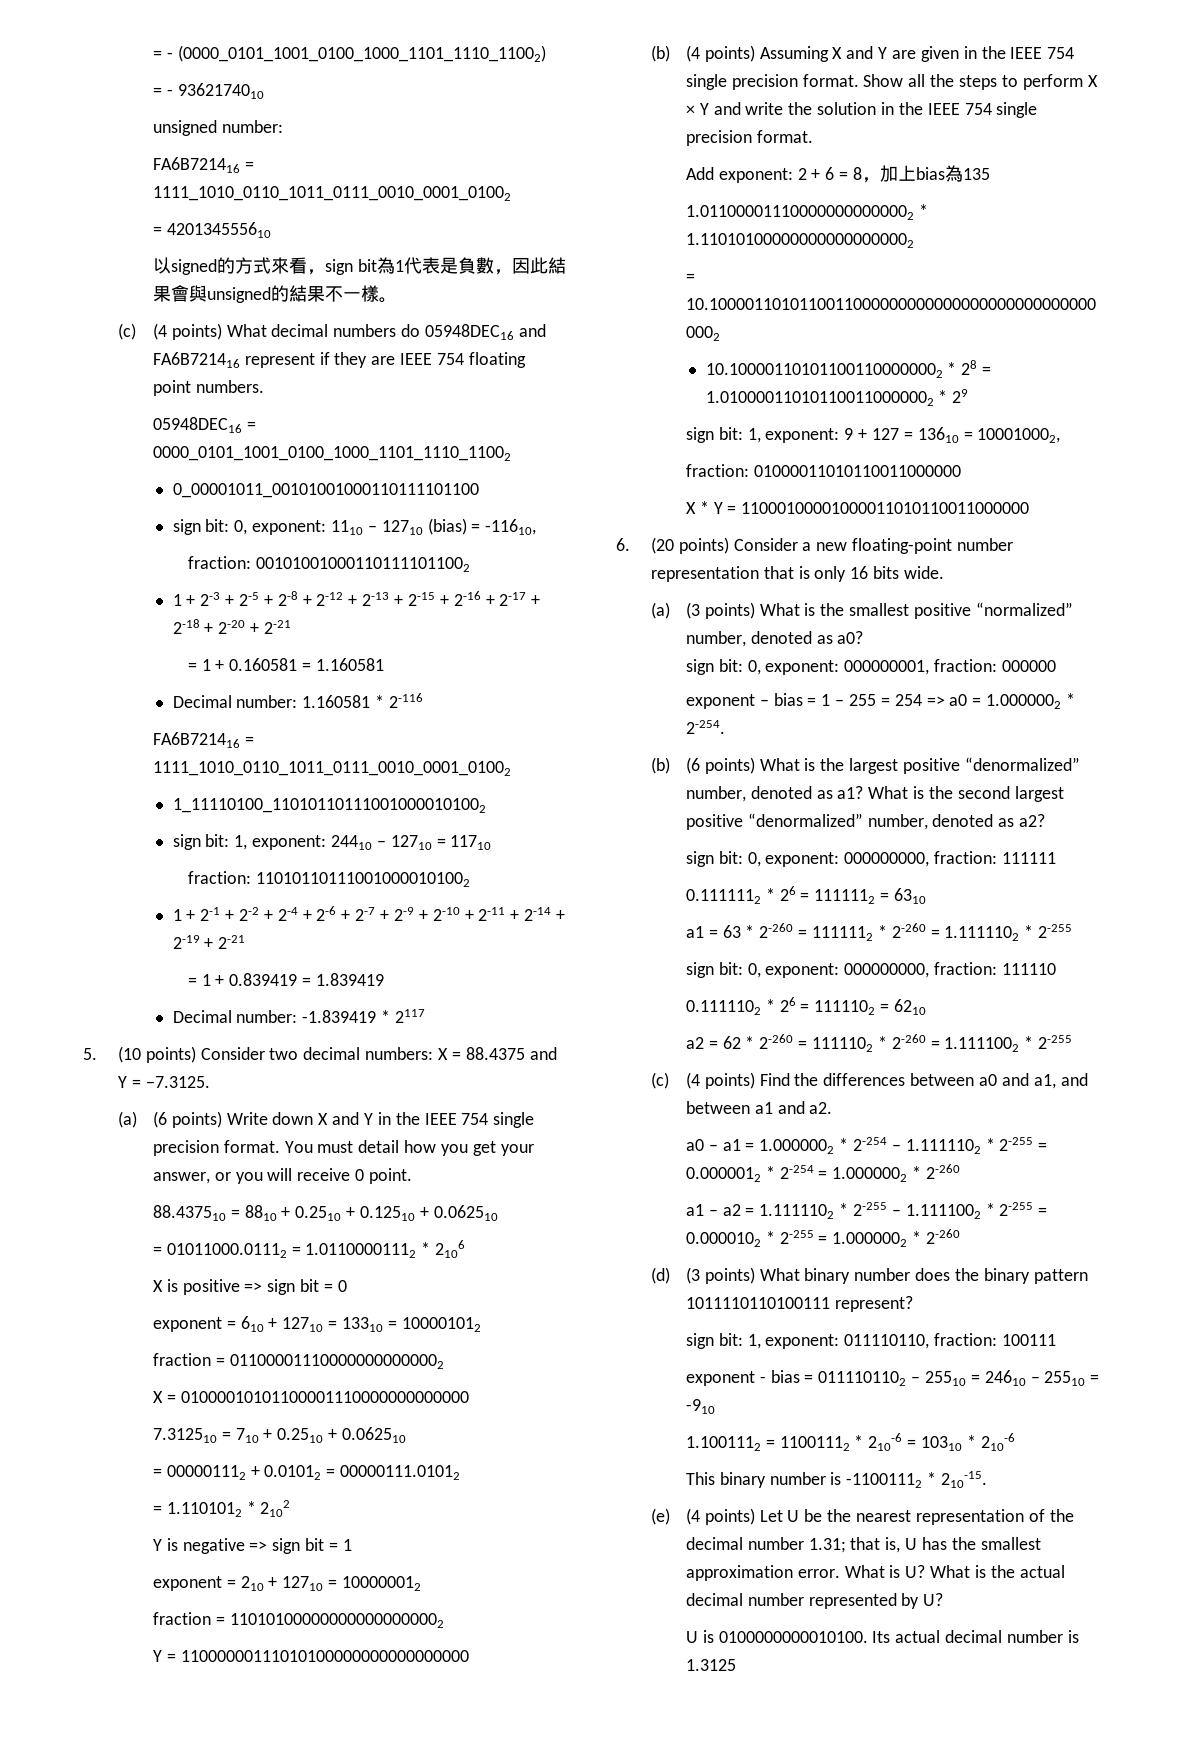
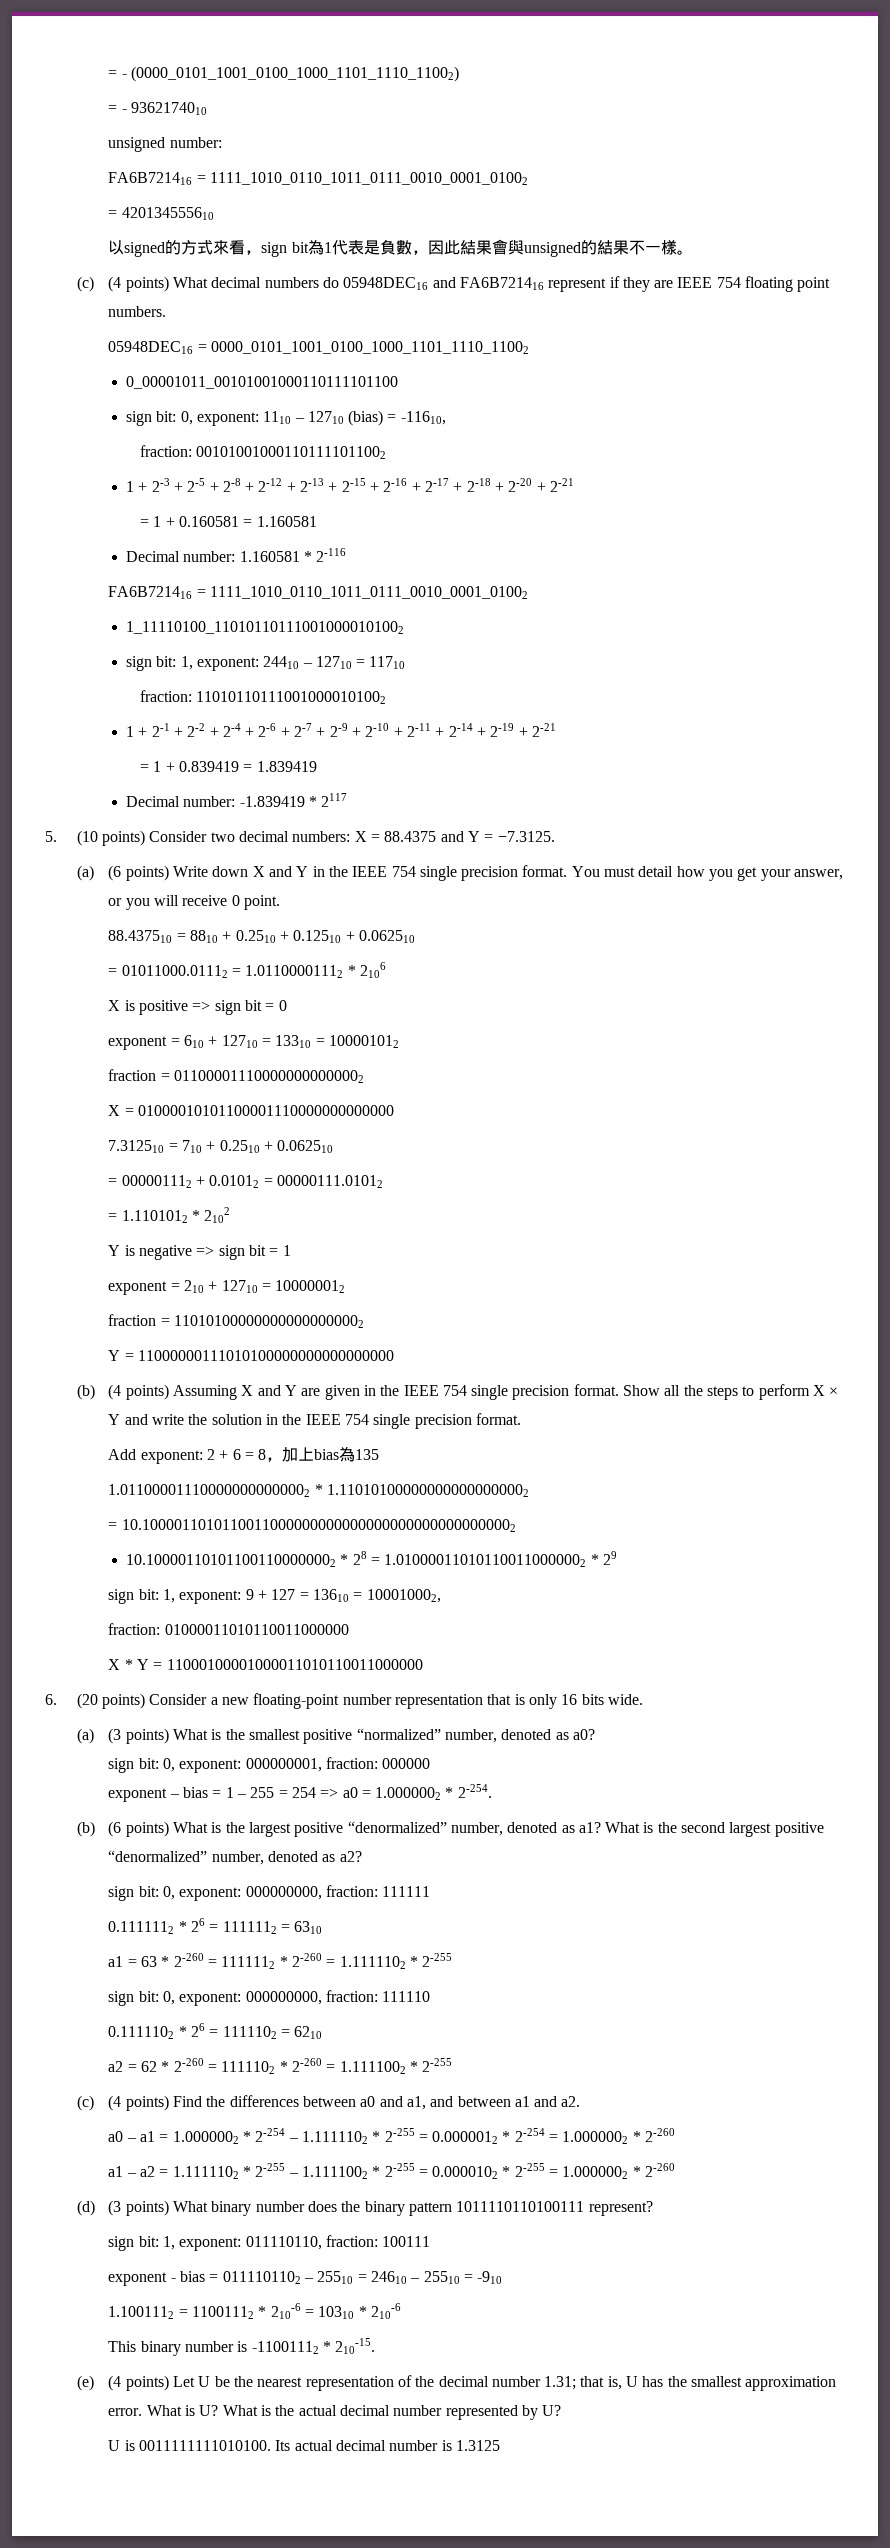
[718,1631,868,1643] 0100000000010100. -> [138,2440,271,2451] 0011111111010100.

